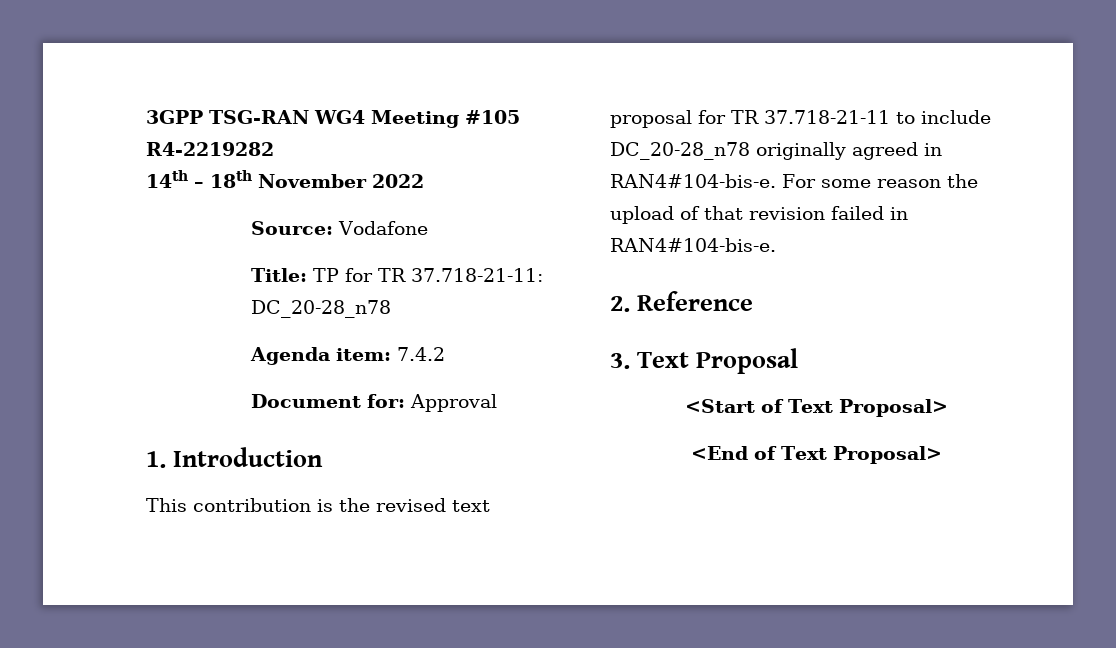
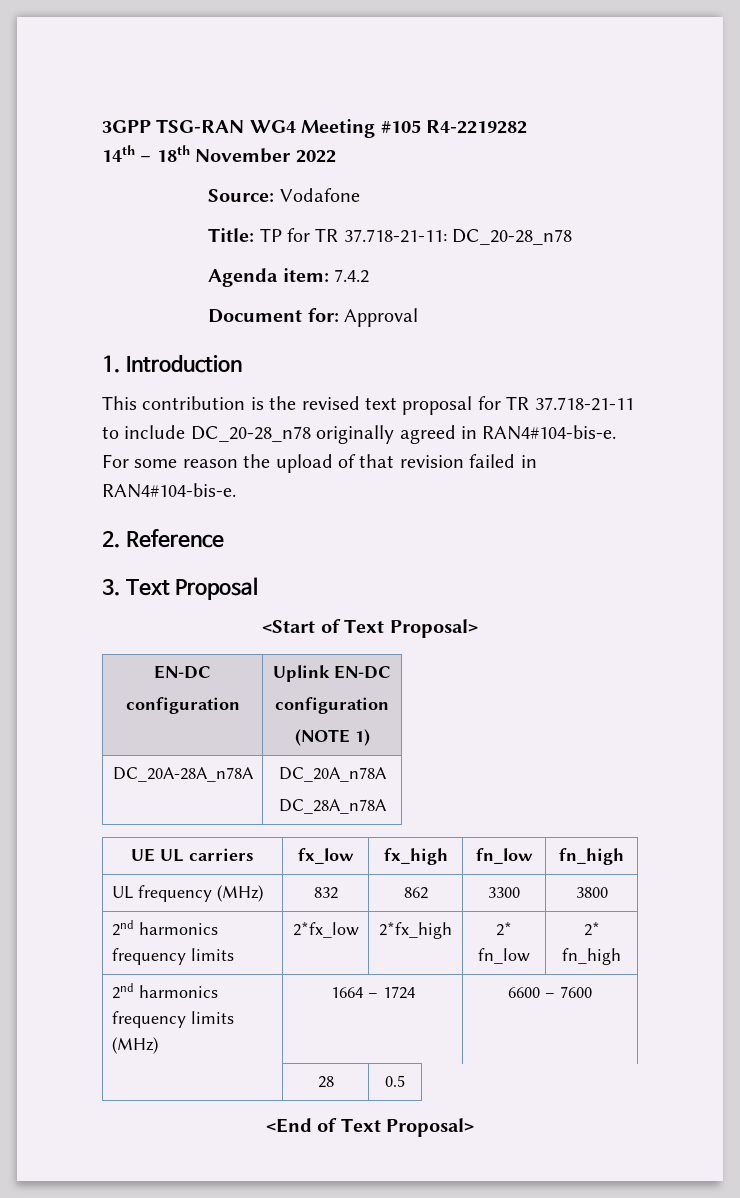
(949, 408) none -> [154,665,211,679] [125,697,240,714] [273,665,391,682] [275,697,389,714] [294,729,370,746] [112,767,254,782] [278,767,387,782] [278,799,387,814] [131,848,254,862] [297,848,354,864] [383,848,448,865] [475,848,533,864] [559,848,624,865] [111,885,263,902] [313,887,338,899] [403,887,428,899] [488,887,520,898] [575,887,608,898] [111,920,218,936] [111,948,234,965] [292,922,359,938] [379,922,452,939] [496,922,512,936] [478,948,530,964] [583,922,600,936] [562,948,621,965] [111,983,218,999] [111,1011,234,1028] [111,1037,158,1054] [330,986,415,999] [508,986,592,998] [317,1076,334,1088] [385,1075,405,1087] // EN-DC // configuration | Uplink EN-DC // configuration // (NOTE 1) // DC_20A-28A_n78A | DC_20A_n78A // DC_28A_n78A // UE UL carriers | fx_low | fx_high | fn_low | fn_high // UL frequency (MHz) | 832 | 862 | 3300 | 3800 // 2nd harmonics frequency limits | 2*fx_low | 2*fx_high | 2* fn_low | 2* fn_high // 2nd harmonics frequency limits (MHz) | 1664 – 1724 | 6600 – 7600 // | 28 | 0.5

